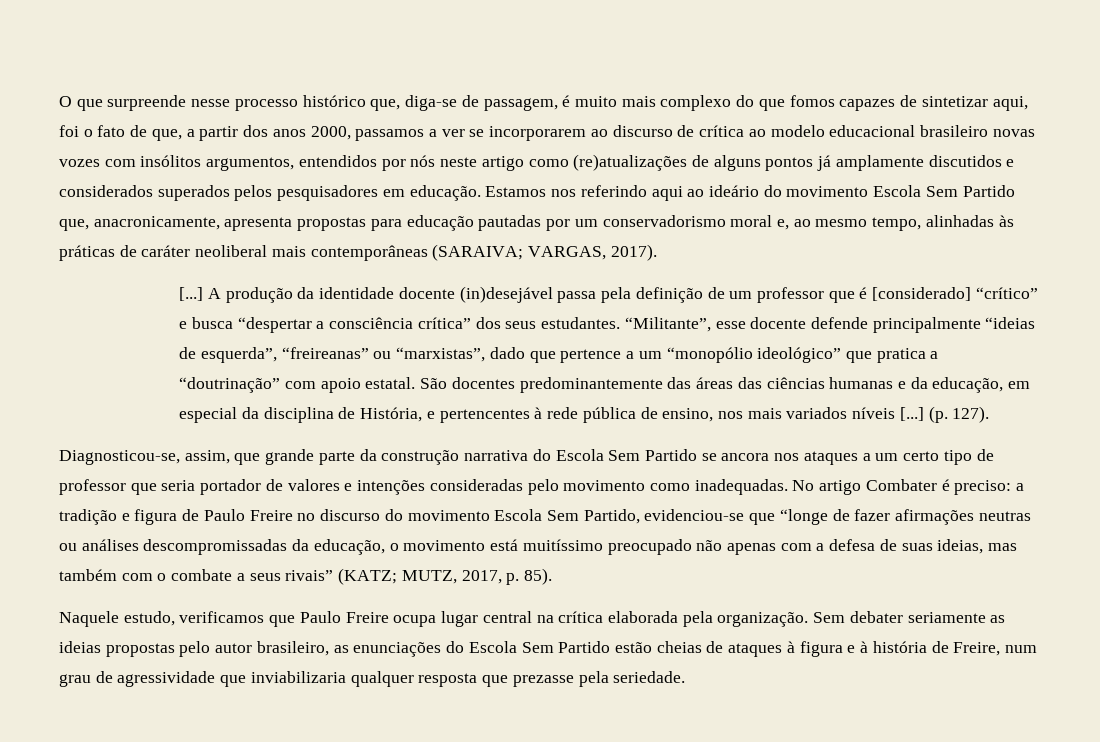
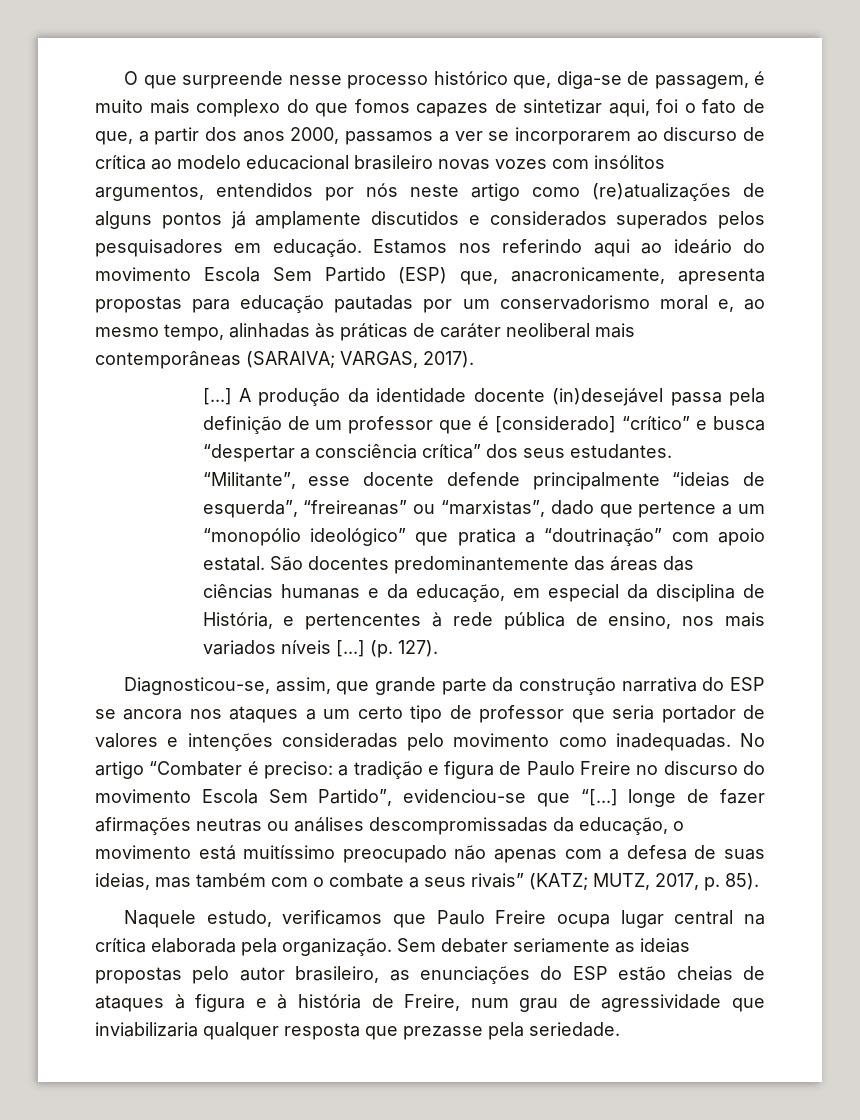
(1015, 191) none -> [398,267,448,284] (ESP)
[555,449,697,461] Escola Sem Partido -> [729,677,765,691] ESP
[865,479,937,491] Combater -> [149,761,243,776] “Combater
[583,509,640,524] Partido, -> [318,789,393,806] Partido”,
[779,509,828,525] “longe -> [580,789,677,807] “[...] longe
[468,641,611,653] Escola Sem Partido -> [572,966,608,980] ESP

